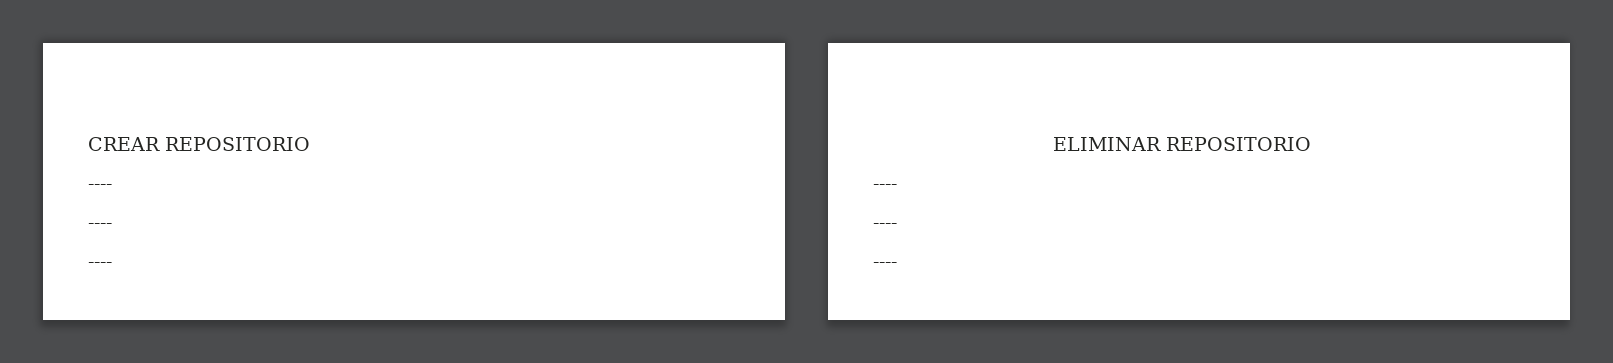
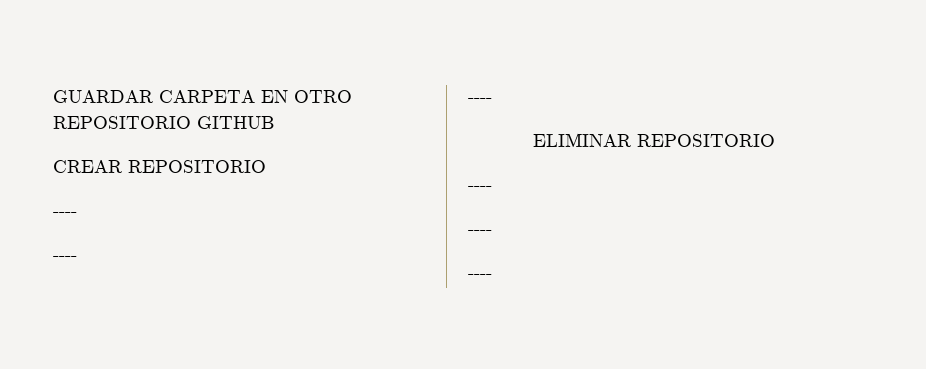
(88, 144) none -> [53,90,352,103] [53,116,274,129] GUARDAR CARPETA EN OTRO REPOSITORIO GITHUB //

